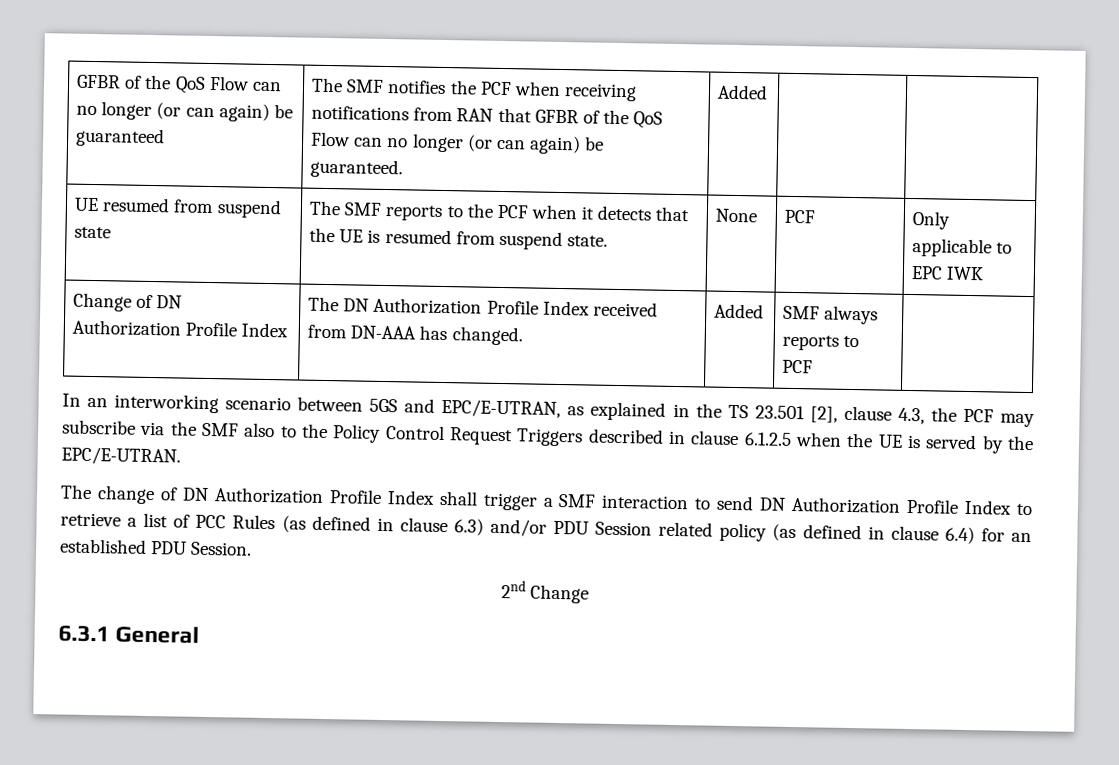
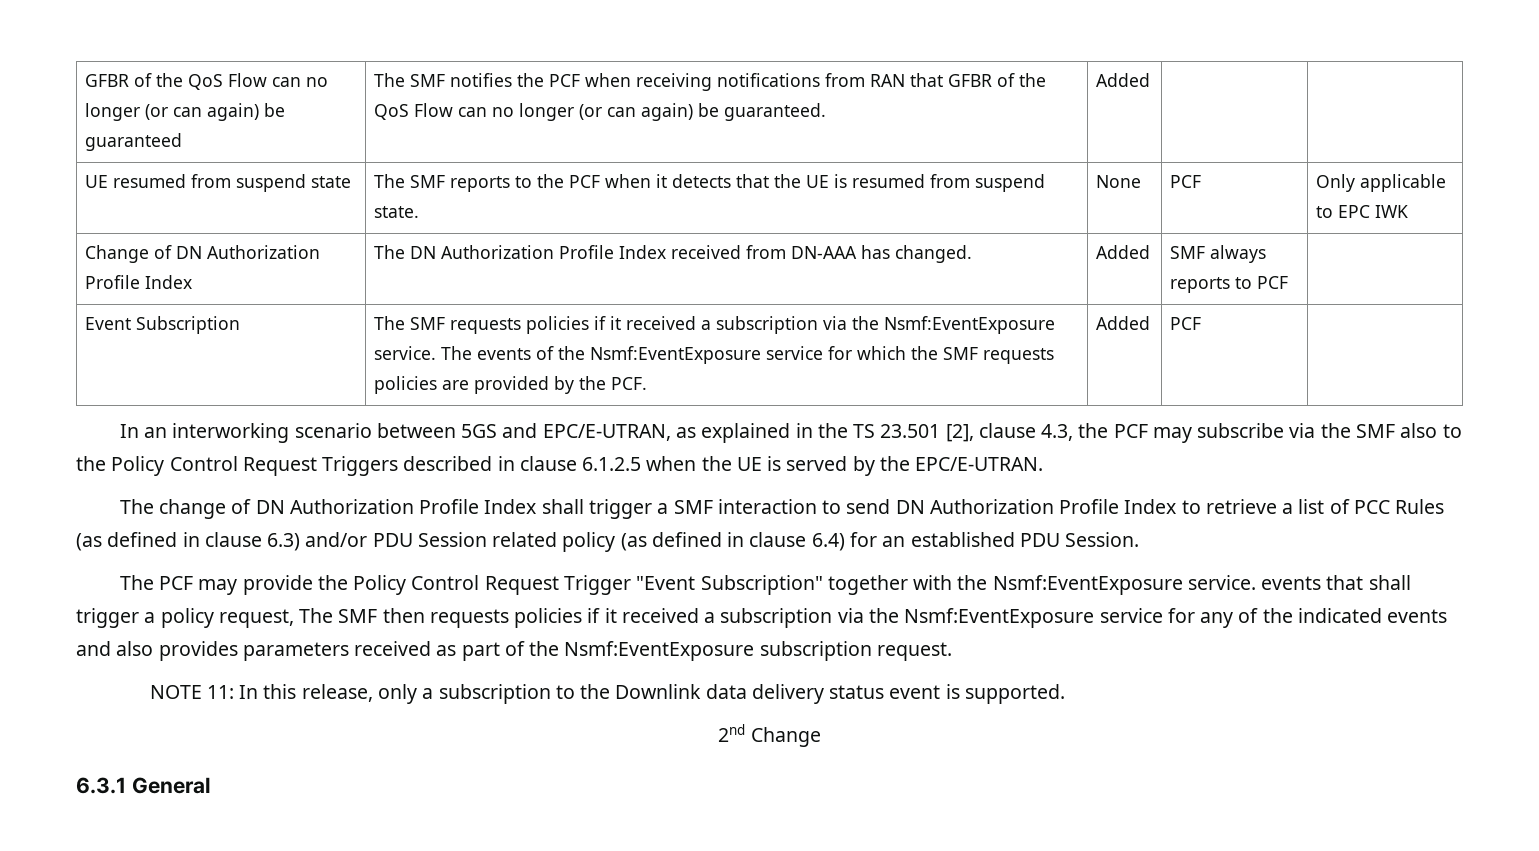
(814, 366) none -> [85,316,241,334] [374,316,1056,334] [374,346,1055,364] [374,376,648,394] [1096,316,1151,330] [1170,317,1202,330] // Event Subscription | The SMF requests policies if it received a subscription via the Nsmf:EventExposure service. The events of the Nsmf:EventExposure service for which the SMF requests policies are provided by the PCF. | Added | PCF |
(253, 548) none -> [119,575,1411,595] [76,608,1448,628] [76,641,952,661] [149,684,1065,704] // The PCF may provide the Policy Control Request Trigger "Event Subscription" together with the Nsmf:EventExposure service. events that shall trigger a policy request, The SMF then requests policies if it received a subscription via the Nsmf:EventExposure service for any of the indicated events and also provides parameters received as part of the Nsmf:EventExposure subscription request. // NOTE 11: In this release, only a subscription to the Downlink data delivery status event is supported.

